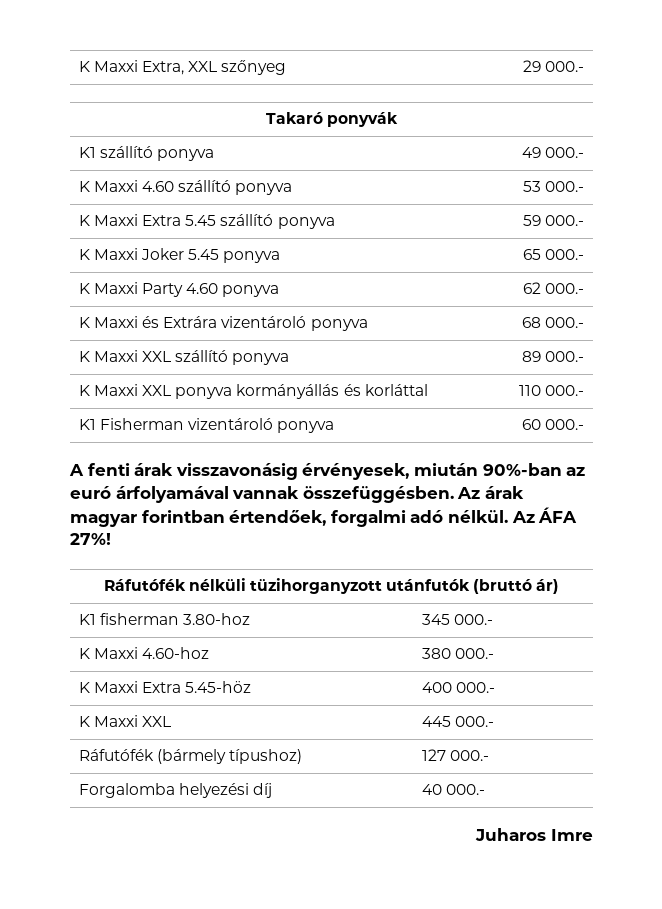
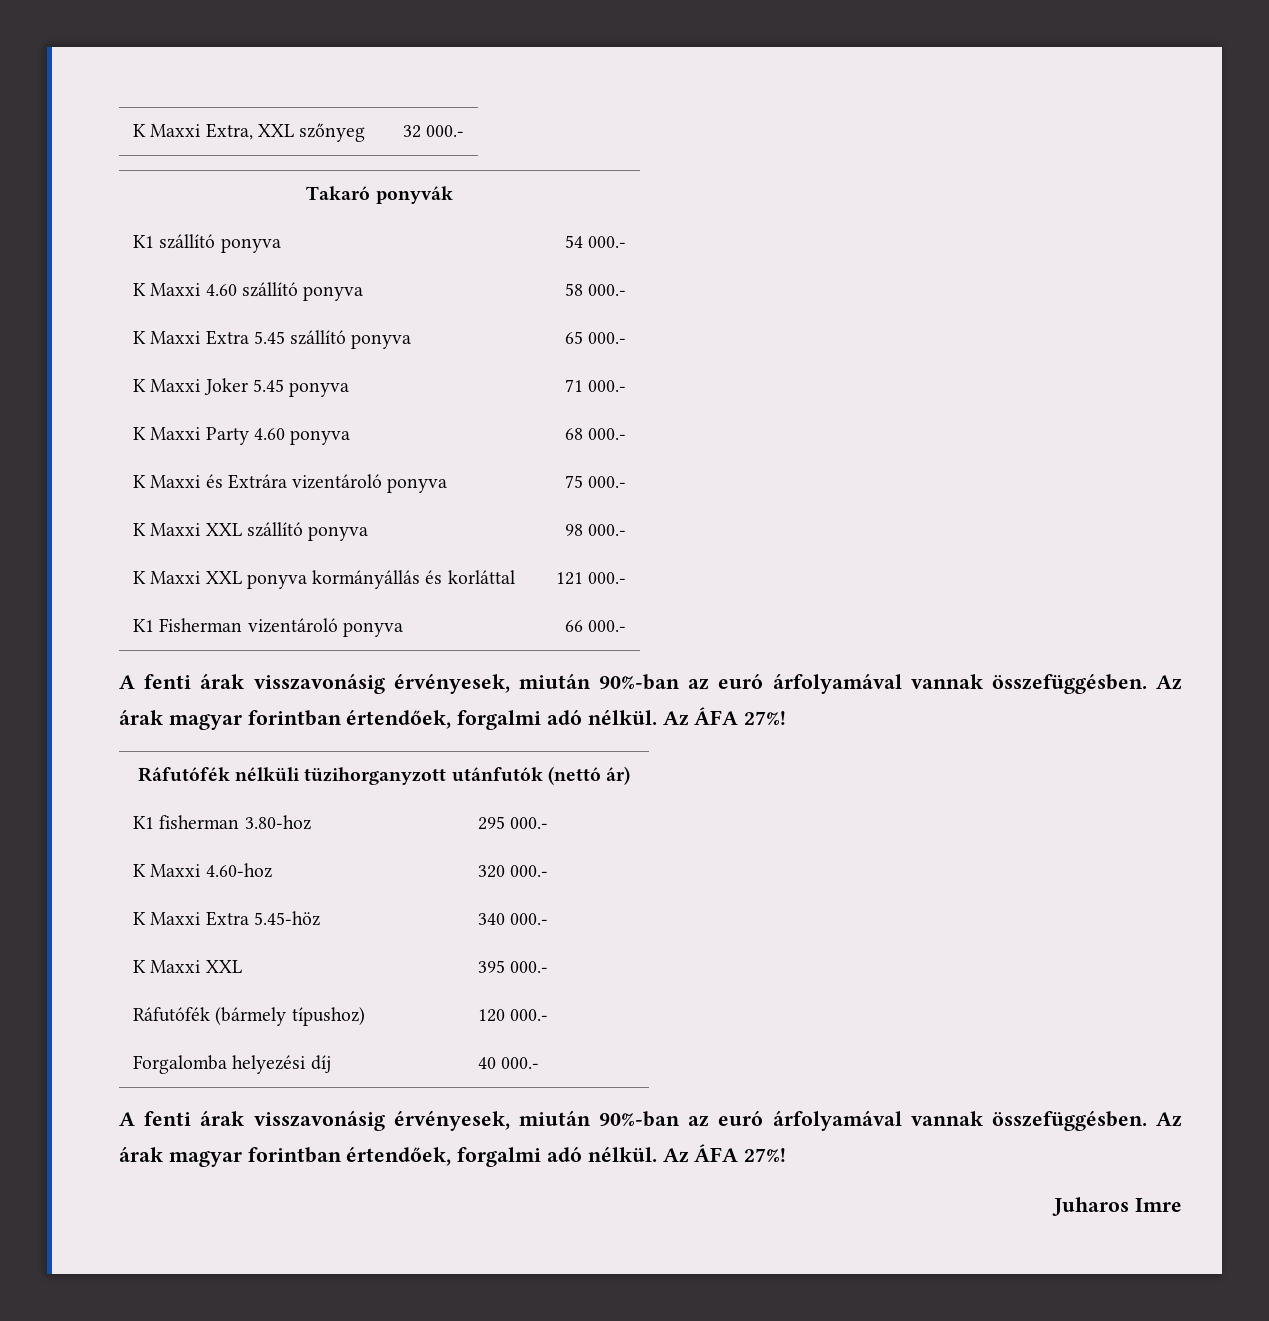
[523,60,542,72] 29 -> [402,125,421,138] 32
[522,147,542,158] 49 -> [564,235,583,248] 54
[523,181,542,192] 53 -> [564,283,583,296] 58
[523,215,542,226] 59 -> [564,331,583,344] 65
[523,249,542,260] 65 -> [564,379,583,392] 71
[523,282,542,294] 62 -> [564,428,583,440] 68
[522,317,542,328] 68 -> [564,475,583,488] 75
[522,351,542,362] 89 -> [564,524,583,536] 98
[519,385,542,396] 110 -> [555,572,583,585] 121
[522,419,542,430] 60 -> [564,620,583,632] 66
[473,579,533,594] (bruttó -> [547,766,601,785] (nettó
[421,614,450,625] 345 -> [477,816,505,830] 295
[421,648,451,659] 380 -> [477,865,505,878] 320
[421,682,452,693] 400 -> [477,913,505,925] 340
[421,716,451,727] 445 -> [477,960,505,973] 395
[421,749,446,761] 127 -> [477,1009,505,1022] 120
(485, 789) none -> [119,1111,1182,1131] [119,1144,787,1167] // A fenti árak visszavonásig érvényesek, miután 90%-ban az euró árfolyamával vannak összefüggésben. Az árak magyar forintban értendőek, forgalmi adó nélkül. Az ÁFA 27%!

